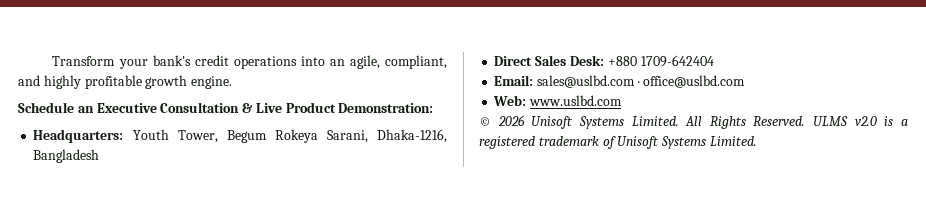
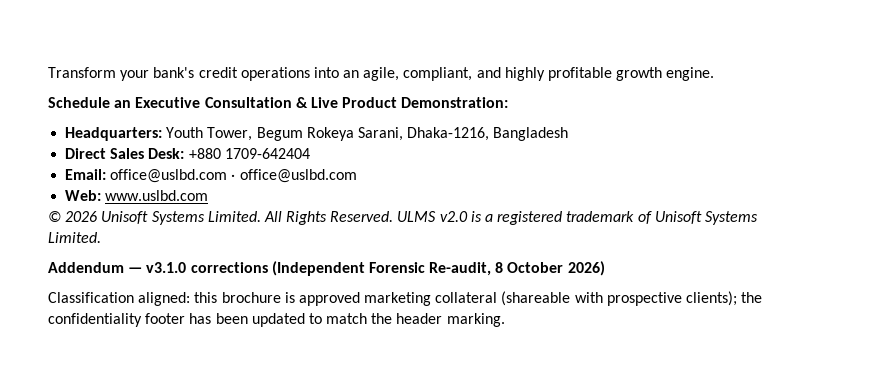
[537,75,636,88] sales@uslbd.com -> [110,169,228,183] office@uslbd.com
(757, 141) none -> [48,261,605,276] [48,291,763,306] [48,313,505,327] // Addendum — v3.1.0 corrections (Independent Forensic Re-audit, 8 October 2026) // Classification aligned: this brochure is approved marketing collateral (shareable with prospective clients); the confidentiality footer has been updated to match the header marking.

